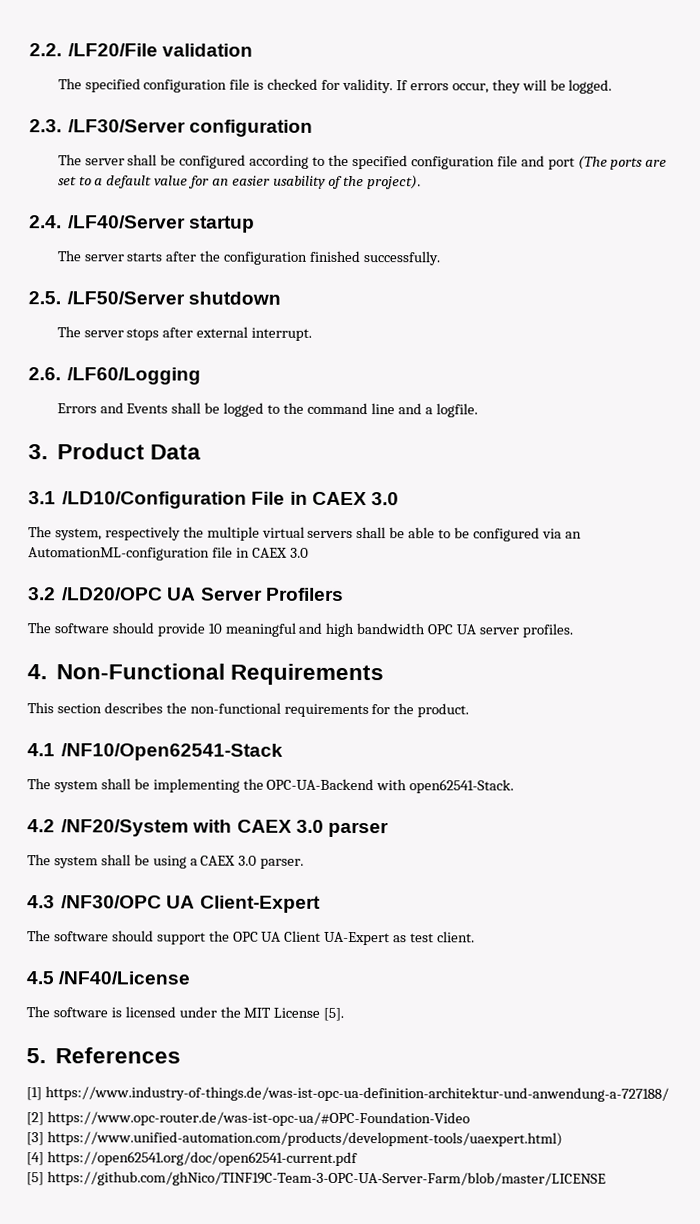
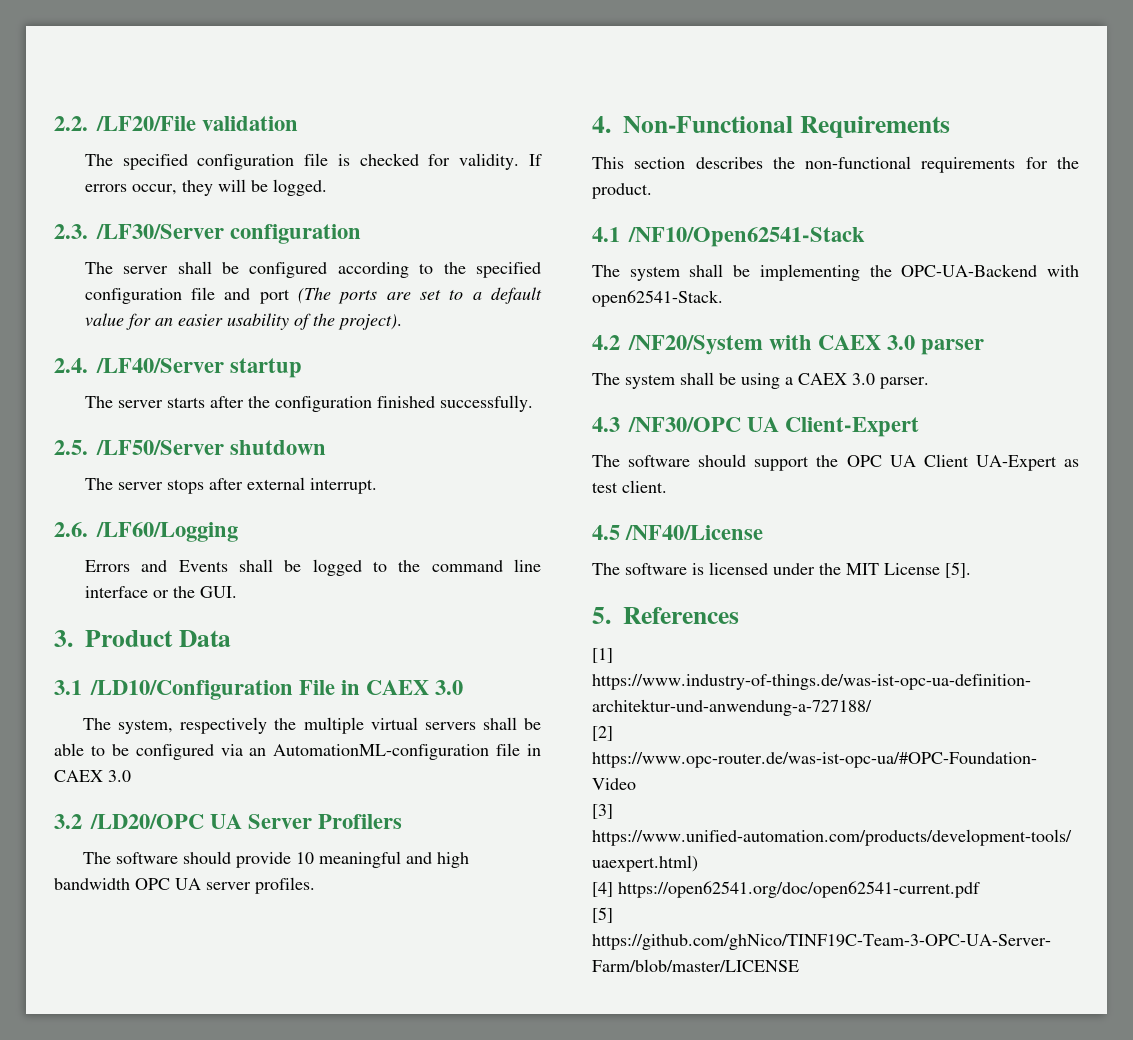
[397,403,478,418] and a logfile. -> [84,586,237,598] interface or the GUI.

